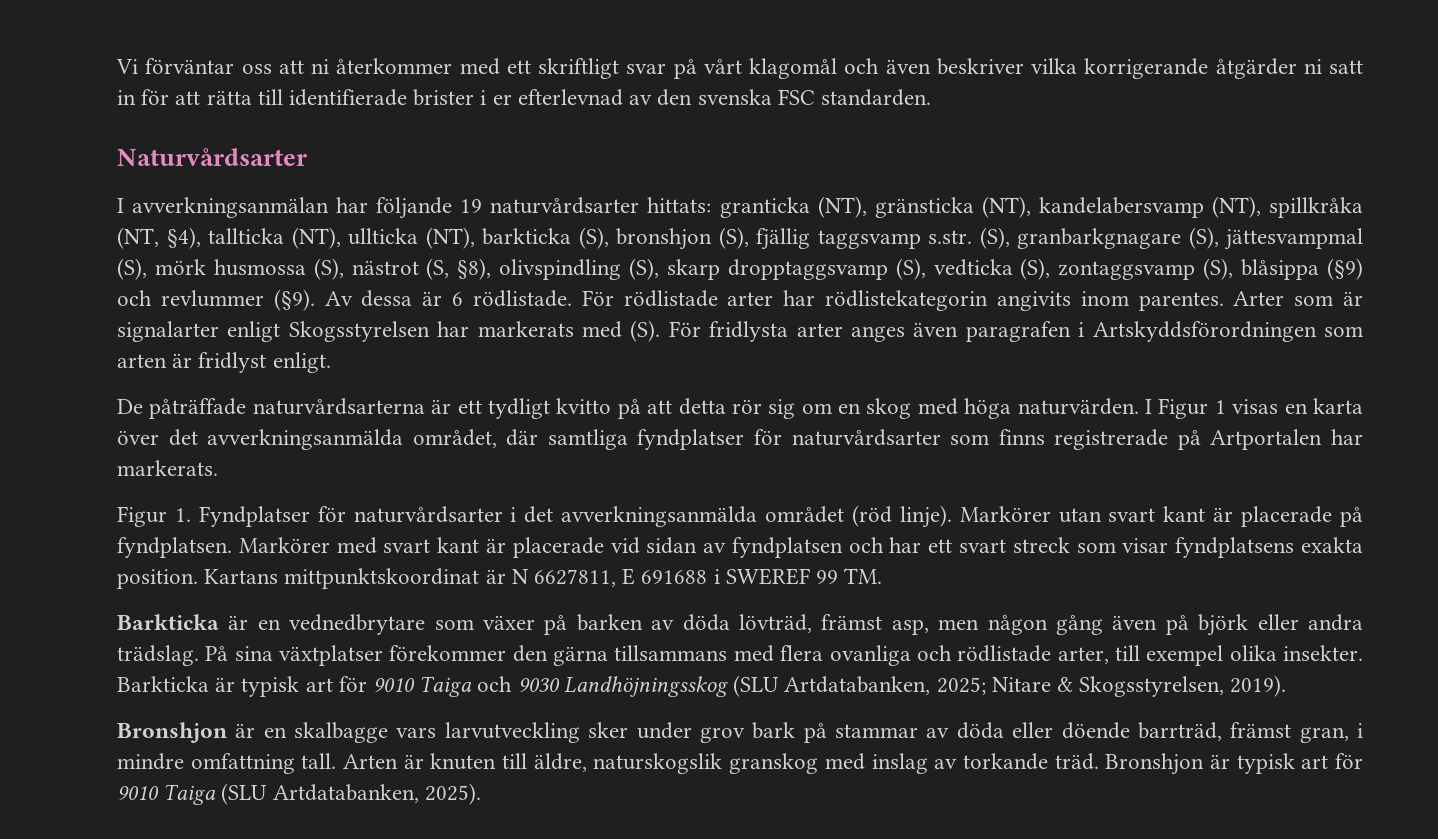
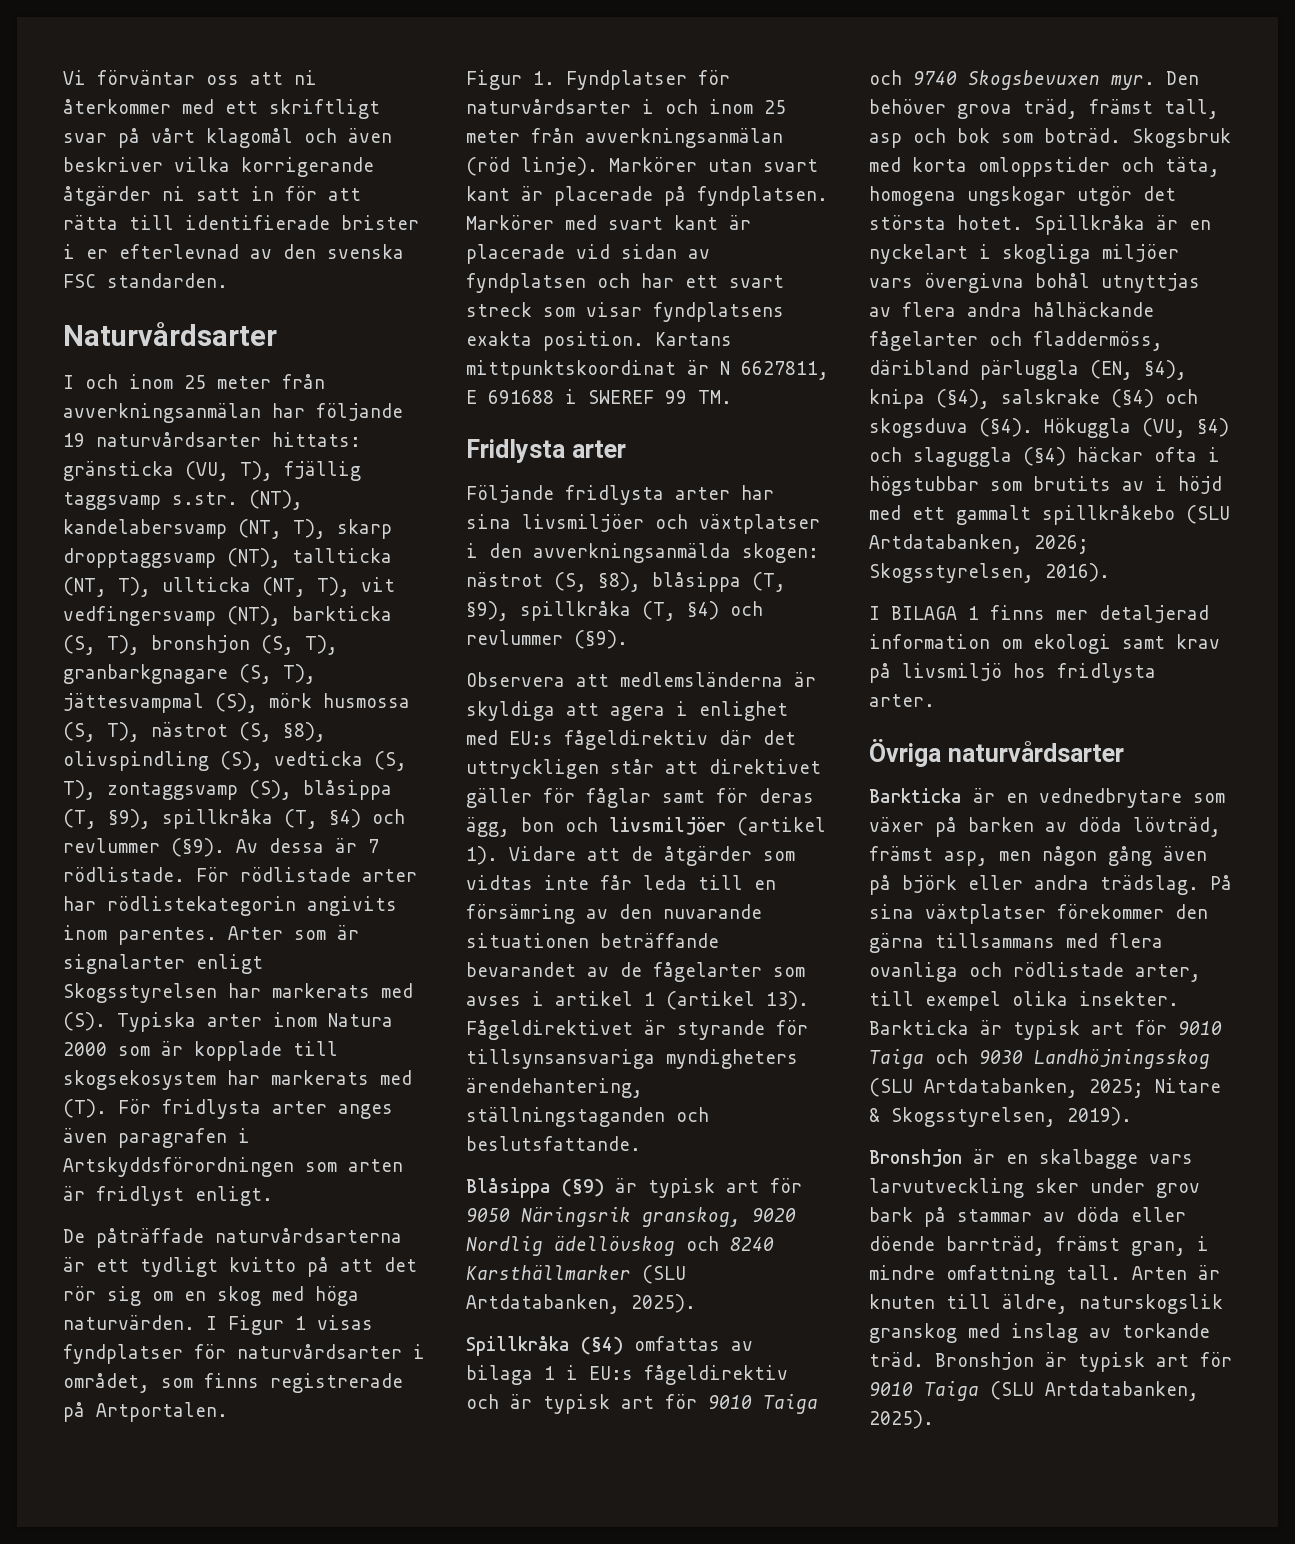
(124, 205) none -> [85,374,325,389] och inom 25 meter från
[719,196,1364,218] [117,227,1219,250] granticka (NT), gränsticka (NT), kandelabersvamp (NT), spillkråka (NT, §4), tallticka (NT), ullticka (NT), barkticka (S), bronshjon (S), fjällig taggsvamp s.str. (S), granbarkgnagare (S), -> [63,461,361,481] [63,490,303,510] [63,519,392,539] [63,548,392,568] [63,577,395,597] [63,606,392,626] [63,635,338,655] [63,664,316,684] gränsticka (VU, T), fjällig taggsvamp s.str. (NT), kandelabersvamp (NT, T), skarp dropptaggsvamp (NT), tallticka (NT, T), ullticka (NT, T), vit vedfingersvamp (NT), barkticka (S, T), bronshjon (S, T), granbarkgnagare (S, T),
[313,258,344,280] (S), -> [63,722,140,742] (S, T),
[666,258,1363,280] skarp dropptaggsvamp (S), vedticka (S), zontaggsvamp (S), blåsippa (§9) -> [274,751,407,771] [63,780,392,800] [63,809,361,829] vedticka (S, T), zontaggsvamp (S), blåsippa (T, §9), spillkråka (T, §4)
[452,292,463,306] 6 -> [368,839,379,853] 7
(661, 331) none -> [117,1012,393,1032] [63,1041,338,1061] [63,1070,412,1090] [63,1099,107,1118] Typiska arter inom Natura 2000 som är kopplade till skogsekosystem har markerats med (T).
[678,398,726,415] detta -> [384,1257,417,1272] det
[1284,398,1363,414] [117,429,628,450] en karta över det avverkningsanmälda området, där samtliga -> (373, 1322) none
(941, 437) none -> [413,1344,425,1359] [63,1373,150,1393] i området,
[1210,429,1364,450] [117,460,218,476] Artportalen har markerats. -> [96,1402,228,1422] Artportalen.
[524,506,845,527] det avverkningsanmälda området -> [665,99,786,114] [466,128,783,148] och inom 25 meter från avverkningsanmälan
(883, 576) none -> [466,439,626,463] [466,485,774,505] [466,514,820,534] [466,543,819,563] [466,572,786,592] [466,601,763,621] [466,630,628,649] [466,672,816,687] [466,701,788,721] [466,730,796,750] [466,759,821,779] [466,788,814,808] [466,817,826,837] [466,846,795,866] [466,875,776,890] [466,904,762,924] [466,933,719,948] [466,962,805,982] [466,991,809,1010] [466,1020,808,1040] [466,1049,798,1069] [466,1078,643,1098] [466,1107,709,1127] [466,1136,641,1151] [466,1178,802,1198] [466,1207,796,1227] [466,1236,774,1256] [466,1265,686,1284] [466,1294,696,1314] [466,1336,753,1356] [466,1365,788,1385] [466,1394,818,1414] [869,70,1199,90] [869,99,1219,119] [869,128,1231,148] [869,157,1220,177] [869,186,1176,206] [869,215,1211,235] [869,244,1179,264] [869,273,1200,293] [869,302,1154,317] [869,331,1163,351] [869,360,1187,380] [869,389,1198,409] [869,418,1229,438] [869,447,1220,467] [869,476,1222,496] [869,505,1230,525] [869,534,1089,554] [869,563,1110,583] [869,605,1209,623] [869,634,1220,654] [869,663,1156,683] [869,694,935,707] [869,739,1124,767] // Fridlysta arter // Följande fridlysta arter har sina livsmiljöer och växtplatser i den avverkningsanmälda skogen: nästrot (S, §8), blåsippa (T, §9), spillkråka (T, §4) och revlummer (§9). // Observera att medlemsländerna är skyldiga att agera i enlighet med EU:s fågeldirektiv där det uttryckligen står att direktivet gäller för fåglar samt för deras ägg, bon och livsmiljöer (artikel 1). Vidare att de åtgärder som vidtas inte får leda till en försämring av den nuvarande situationen beträffande bevarandet av de fågelarter som avses i artikel 1 (artikel 13). Fågeldirektivet är styrande för tillsynsansvariga myndigheters ärendehantering, ställningstaganden och beslutsfattande. // Blåsippa (§9) är typisk art för 9050 Näringsrik granskog, 9020 Nordlig ädellövskog och 8240 Karsthällmarker (SLU Artdatabanken, 2025). // Spillkråka (§4) omfattas av bilaga 1 i EU:s fågeldirektiv och är typisk art för 9010 Taiga och 9740 Skogsbevuxen myr. Den behöver grova träd, främst tall, asp och bok som boträd. Skogsbruk med korta omloppstider och täta, homogena ungskogar utgör det största hotet. Spillkråka är en nyckelart i skogliga miljöer vars övergivna bohål utnyttjas av flera andra hålhäckande fågelarter och fladdermöss, däribland pärluggla (EN, §4), knipa (§4), salskrake (§4) och skogsduva (§4). Hökuggla (VU, §4) och slaguggla (§4) häckar ofta i högstubbar som brutits av i höjd med ett gammalt spillkråkebo (SLU Artdatabanken, 2026; Skogsstyrelsen, 2016). // I BILAGA 1 finns mer detaljerad information om ekologi samt krav på livsmiljö hos fridlysta arter. // Övriga naturvårdsarter

